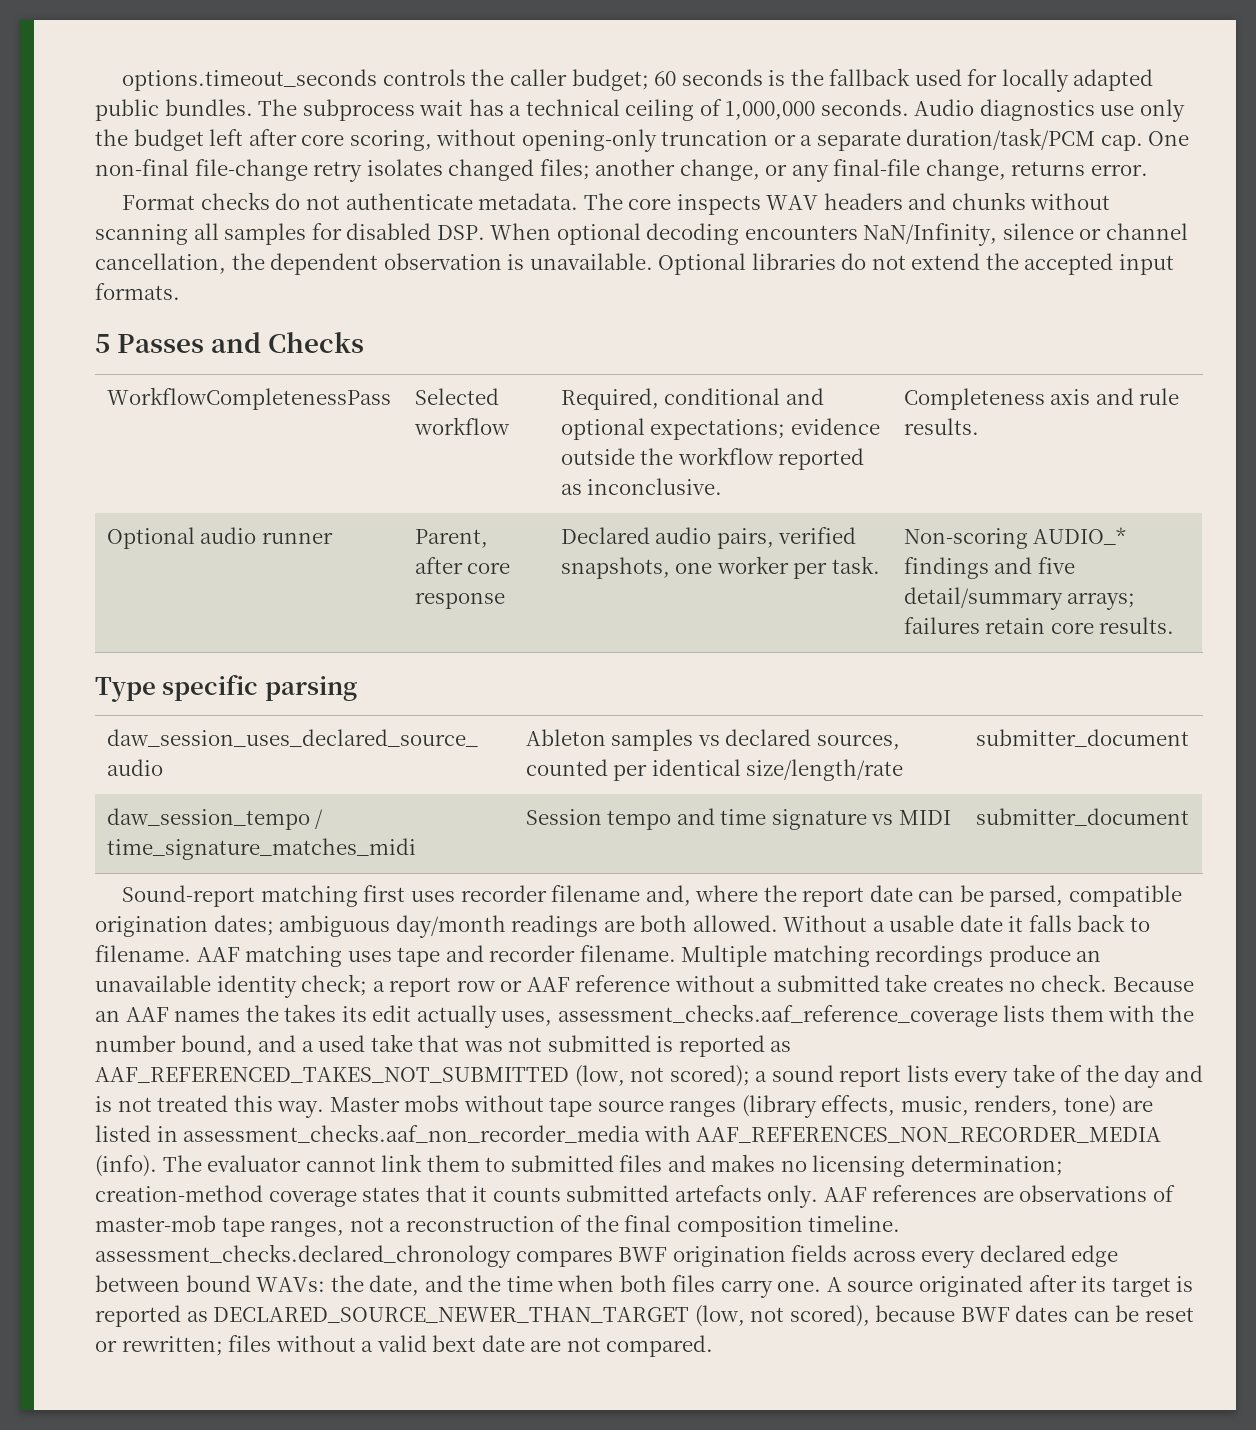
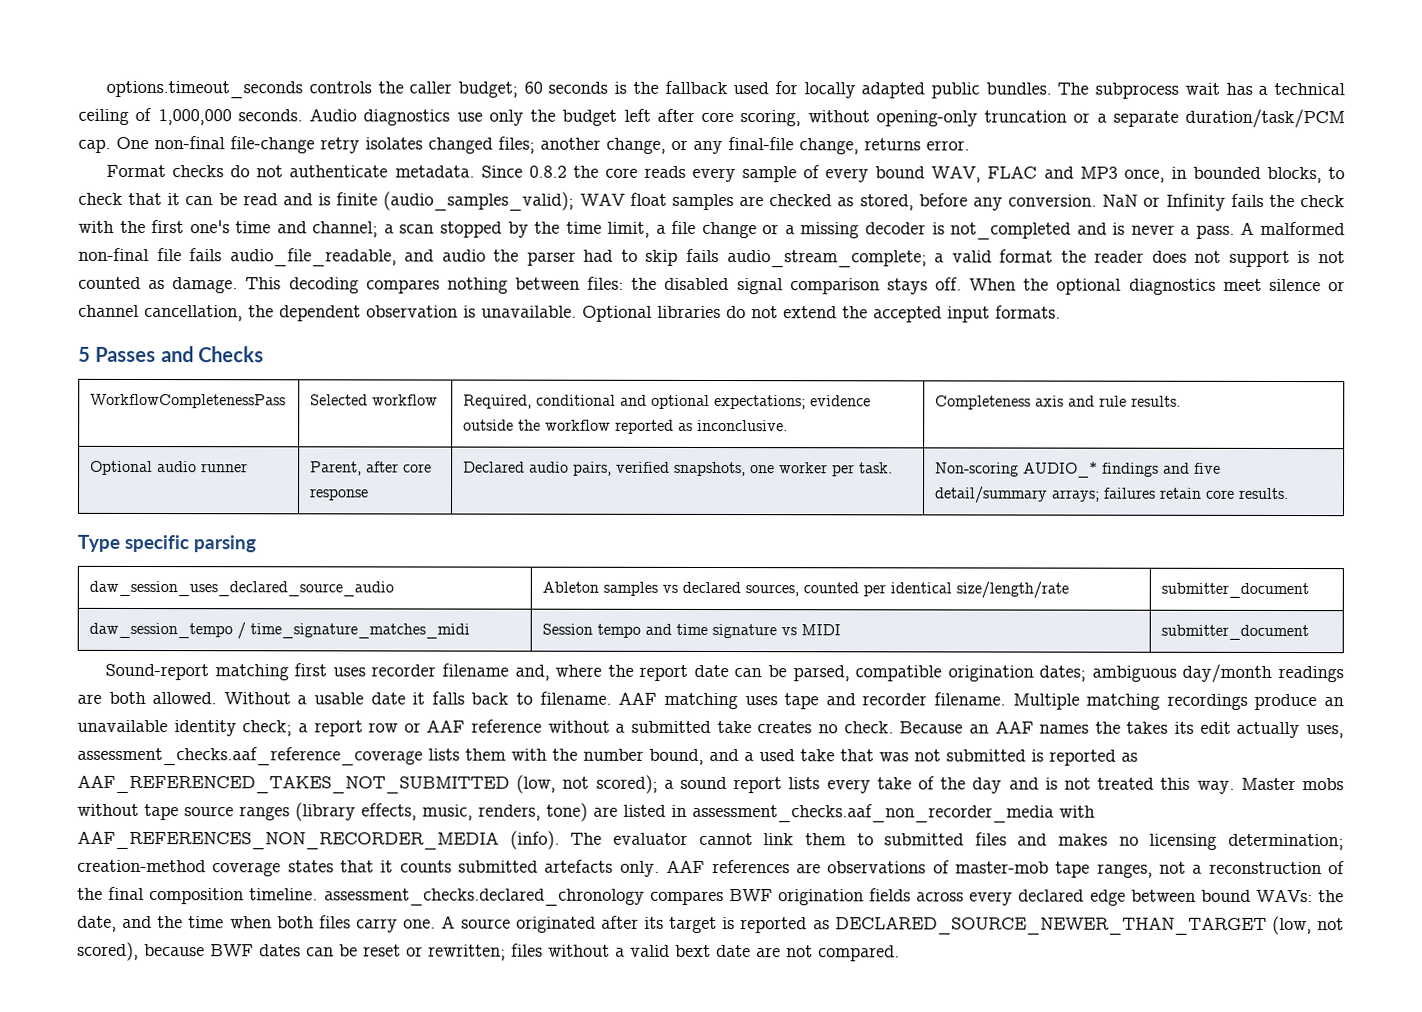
[583,192,1111,215] [95,223,998,246] The core inspects WAV headers and chunks without scanning all samples for disabled DSP. When optional decoding encounters NaN/Infinity, -> [480,165,1345,184] [78,191,1346,211] [78,220,1345,240] [78,247,1345,268] [78,276,1262,295] Since 0.8.2 the core reads every sample of every bound WAV, FLAC and MP3 once, in bounded blocks, to check that it can be read and is finite (audio_samples_valid); WAV float samples are checked as stored, before any conversion. NaN or Infinity fails the check with the first one's time and channel; a scan stopped by the time limit, a file change or a missing decoder is not_completed and is never a pass. A malformed non-final file fails audio_file_readable, and audio the parser had to skip fails audio_stream_complete; a valid format the reader does not support is not counted as damage. This decoding compares nothing between files: the disabled signal comparison stays off. When the optional diagnostics meet

